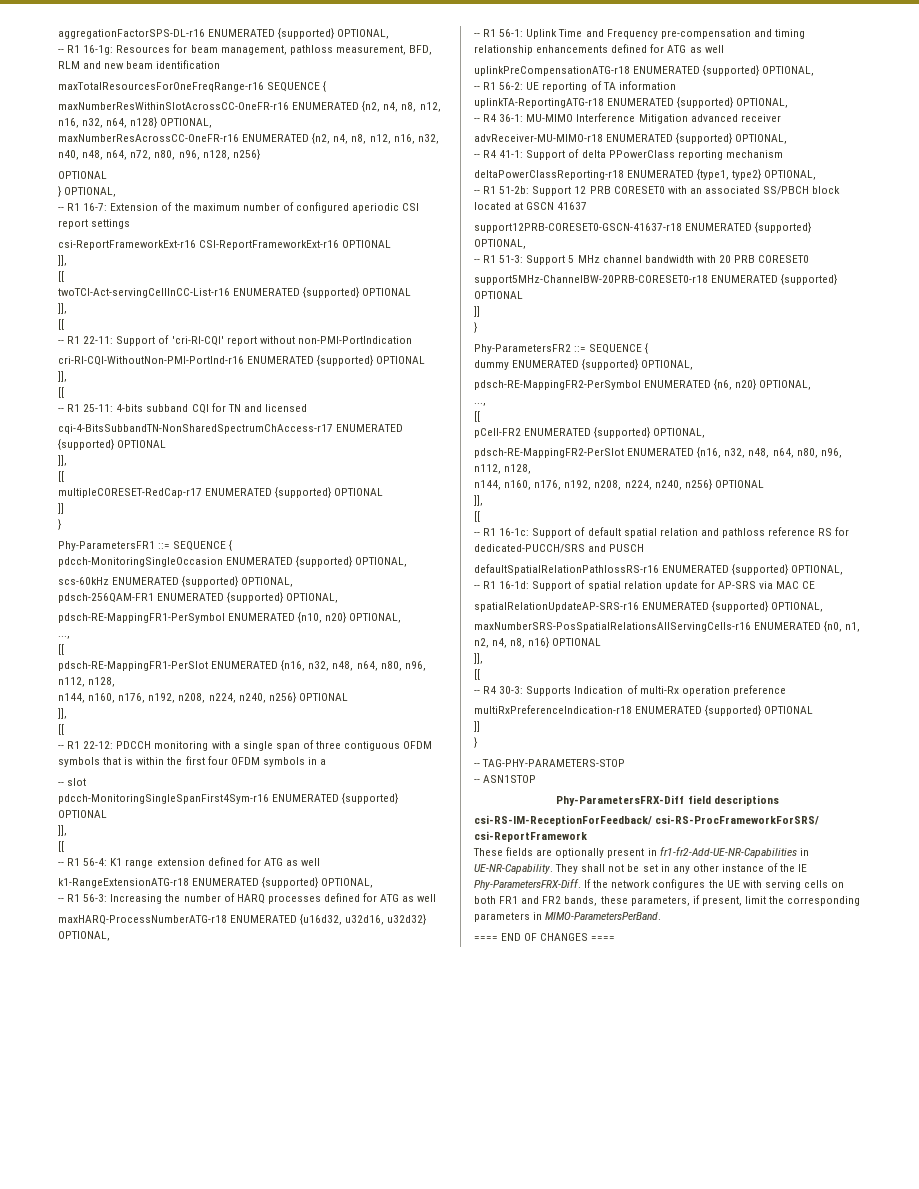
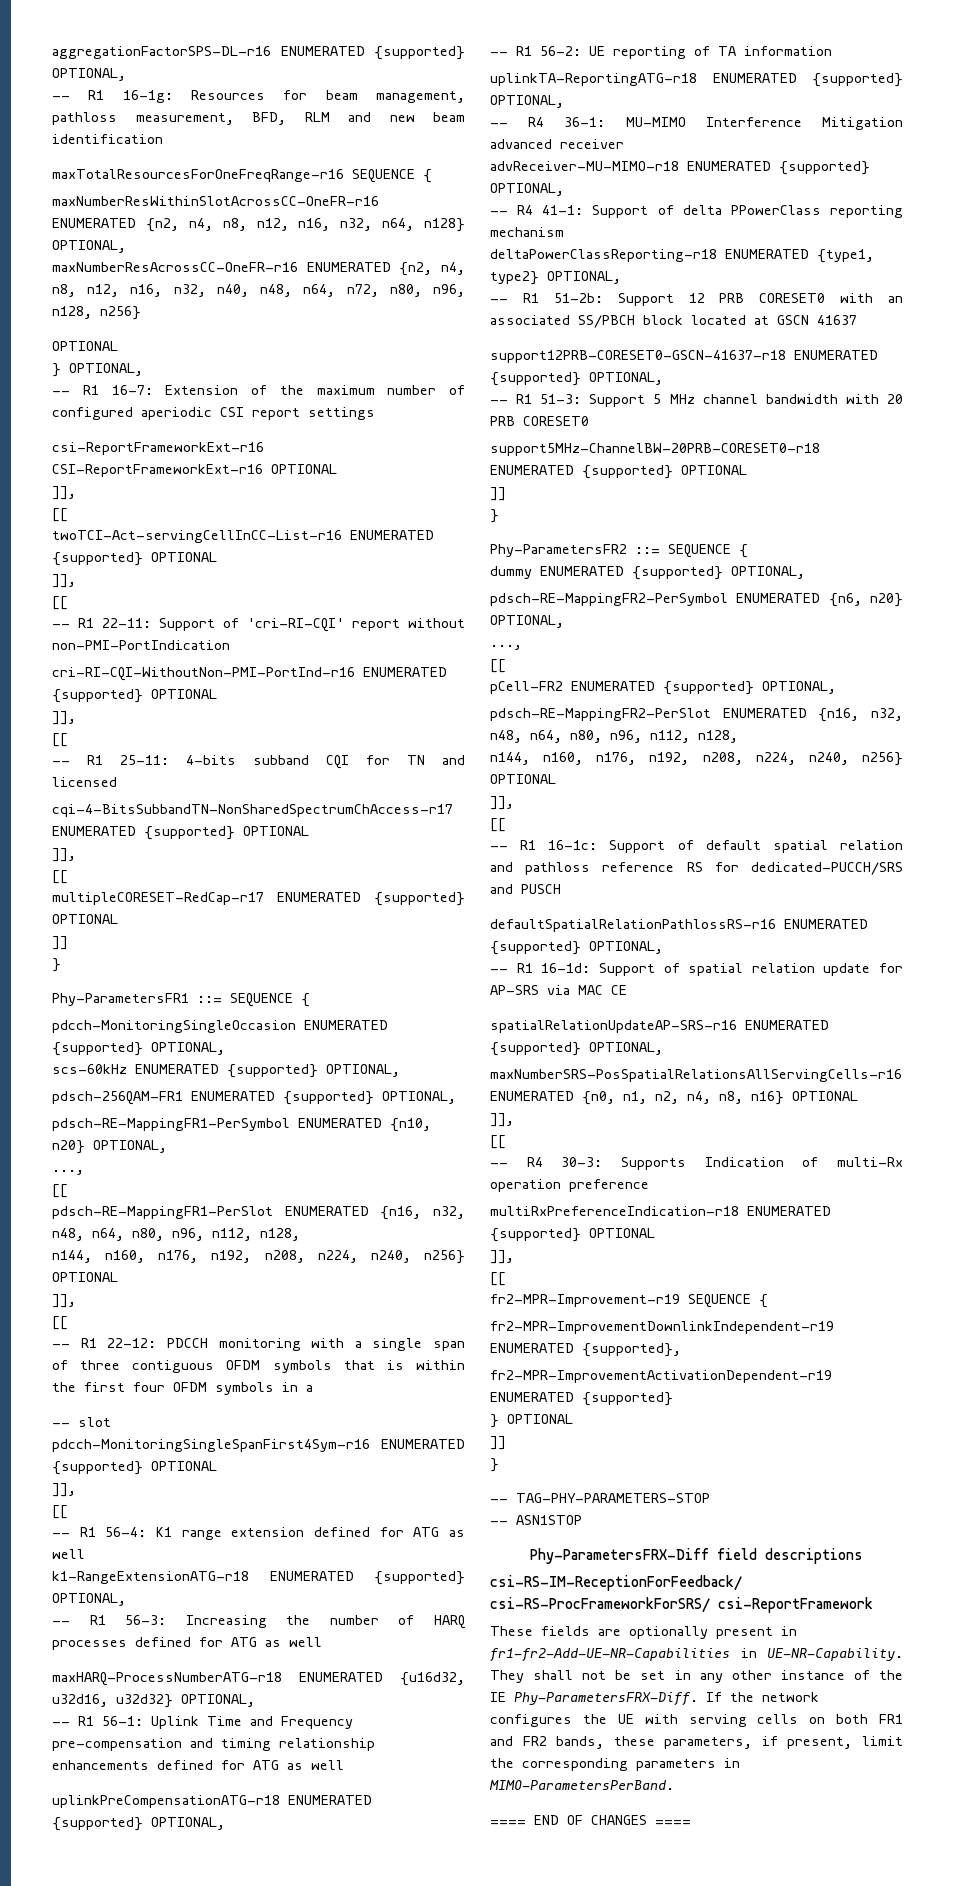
(814, 710) none -> [490,1250,514,1264] [490,1272,506,1286] [490,1294,768,1308] [490,1321,834,1334] [490,1343,681,1357] [490,1370,832,1383] [490,1392,673,1406] [490,1414,573,1428] // ]], // [[ // fr2-MPR-Improvement-r19 SEQUENCE { // fr2-MPR-ImprovementDownlinkIndependent-r19 ENUMERATED {supported}, // fr2-MPR-ImprovementActivationDependent-r19 ENUMERATED {supported} // } OPTIONAL

